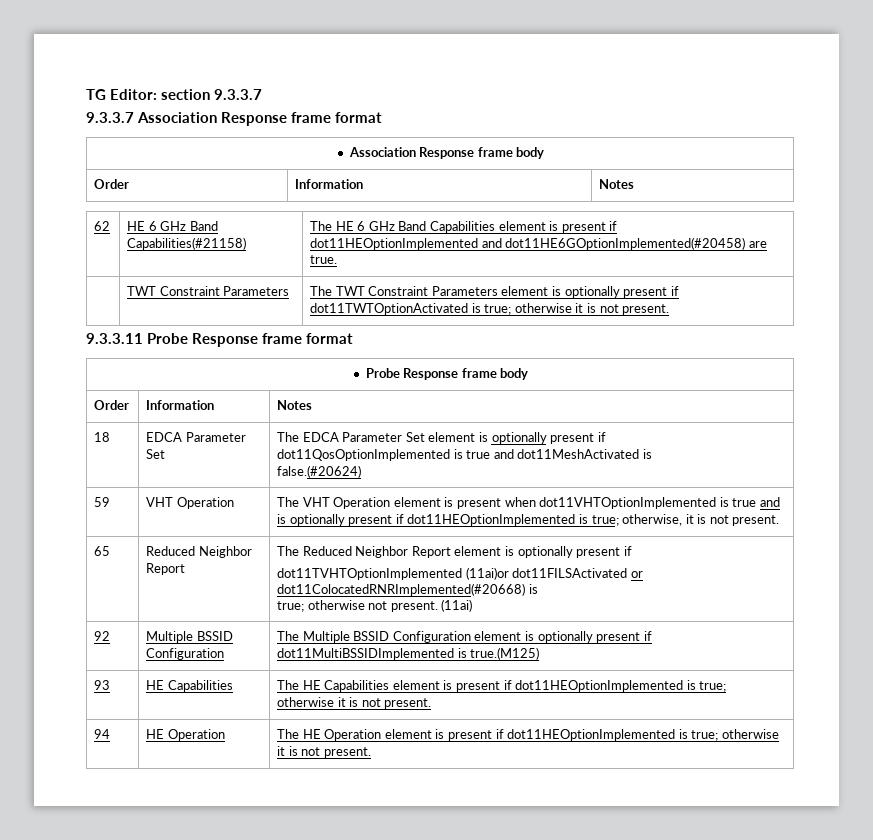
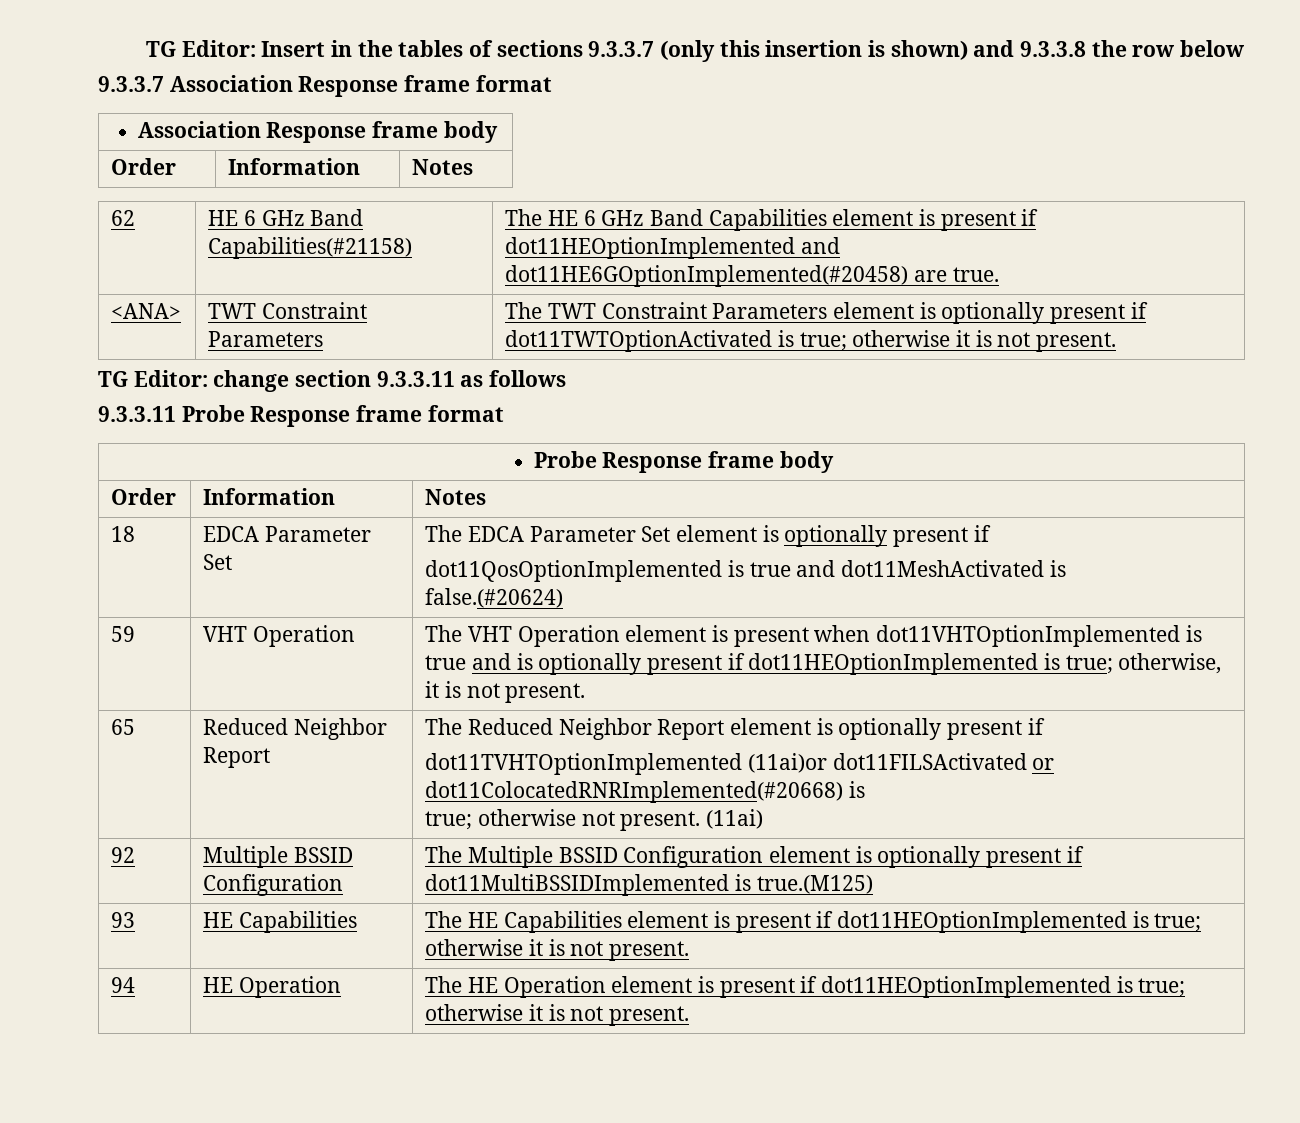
[86,89,262,100] TG Editor: section 9.3.3.7 -> [145,40,1244,62] TG Editor: Insert in the tables of sections 9.3.3.7 (only this insertion is shown) and 9.3.3.8 the row below
(338, 259) none -> [111,303,182,319] <ANA>
(670, 309) none -> [98,370,567,392] // TG Editor: change section 9.3.3.11 as follows

